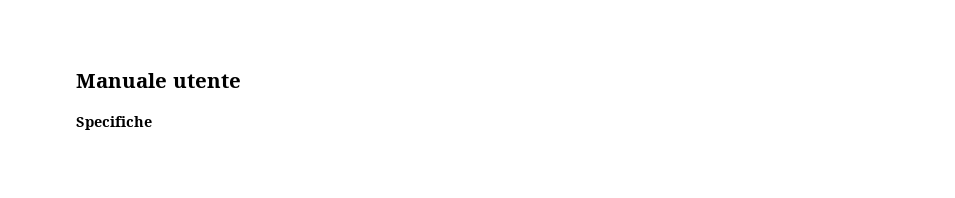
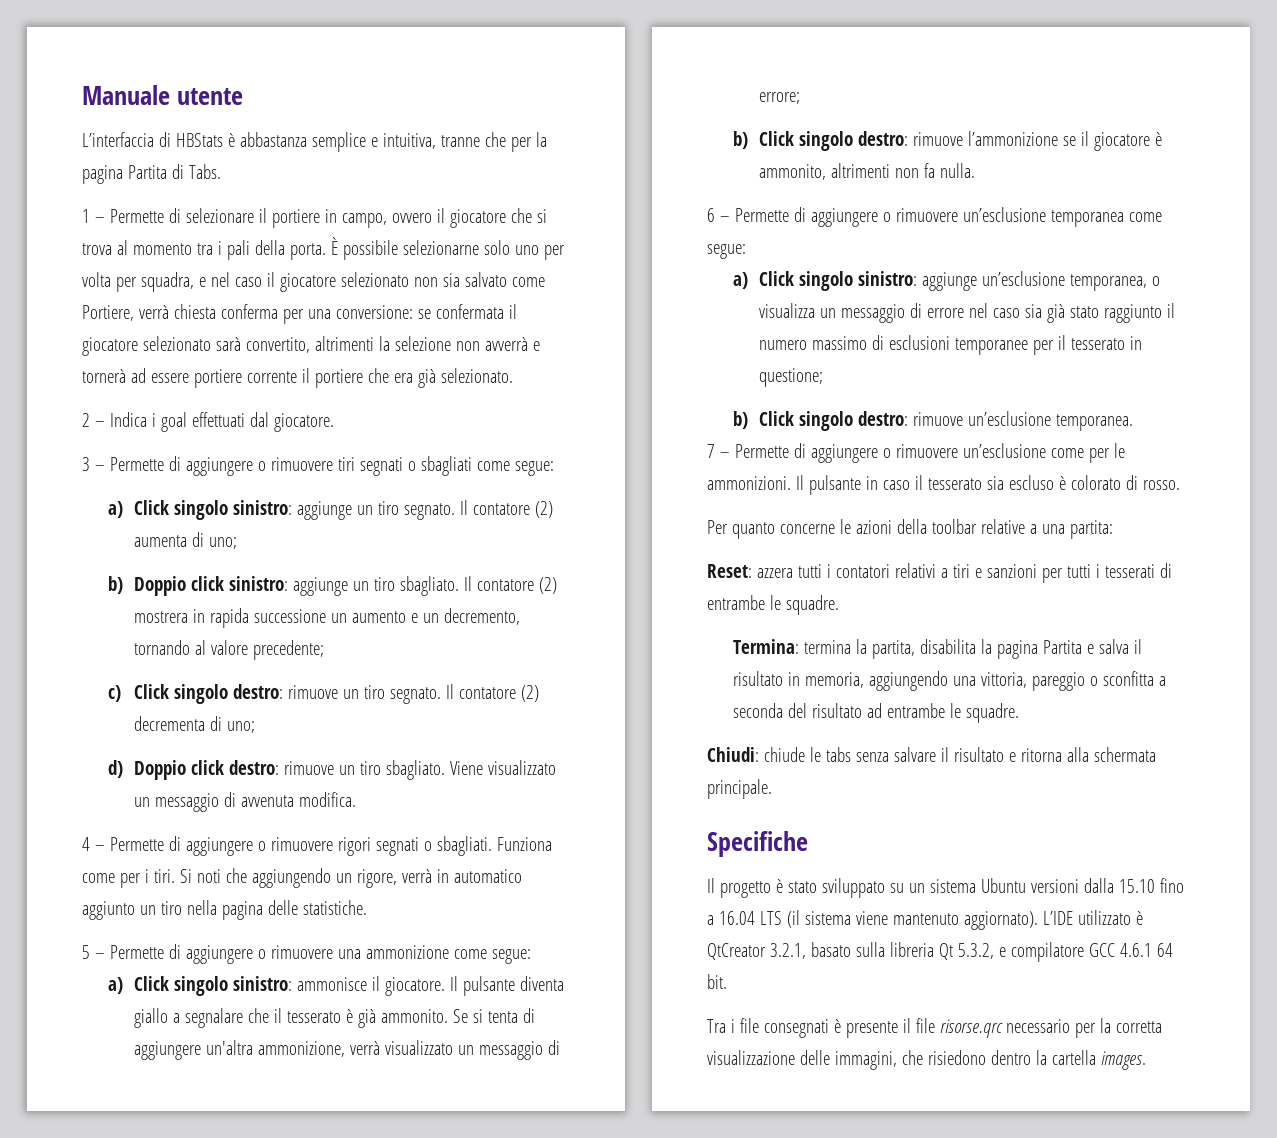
[76,116,152,130] Specifiche -> [82,132,547,152] [82,164,221,184] [82,208,547,228] [82,237,565,260] [82,272,545,292] [82,304,517,324] [82,336,540,356] [82,368,513,388] [82,412,334,432] [82,456,554,476] [108,500,554,520] [134,532,238,549] [108,576,558,596] [134,608,521,628] [134,640,325,660] [108,684,540,704] [134,716,256,733] [108,760,557,780] [134,792,357,812] [82,836,552,856] [82,868,522,888] [82,900,367,920] [82,944,531,964] [108,976,565,996] [134,1008,536,1028] [134,1040,561,1060] [759,92,801,104] [733,131,1163,151] [759,163,976,180] [707,207,1162,227] [707,244,746,259] [733,271,1161,291] [759,303,1176,323] [759,335,1143,355] [759,368,824,387] [733,411,1134,431] [707,443,1125,463] [707,475,1180,495] [707,519,1113,539] [707,563,1172,583] [707,595,839,615] [733,639,1143,659] [733,671,1167,691] [733,703,1020,723] [707,747,1156,762] [707,779,772,799] [707,831,808,857] [707,878,1184,898] [707,910,1143,930] [707,942,1173,962] [707,974,727,989] [707,1018,1162,1038] [707,1050,1146,1070] L’interfaccia di HBStats è abbastanza semplice e intuitiva, tranne che per la pagina Partita di Tabs. // 1 – Permette di selezionare il portiere in campo, ovvero il giocatore che si trova al momento tra i pali della porta. È possibile selezionarne solo uno per volta per squadra, e nel caso il giocatore selezionato non sia salvato come Portiere, verrà chiesta conferma per una conversione: se confermata il giocatore selezionato sarà convertito, altrimenti la selezione non avverrà e tornerà ad essere portiere corrente il portiere che era già selezionato. // 2 – Indica i goal effettuati dal giocatore. // 3 – Permette di aggiungere o rimuovere tiri segnati o sbagliati come segue: // a) Click singolo sinistro: aggiunge un tiro segnato. Il contatore (2) aumenta di uno; // b) Doppio click sinistro: aggiunge un tiro sbagliato. Il contatore (2) mostrera in rapida successione un aumento e un decremento, tornando al valore precedente; // c) Click singolo destro: rimuove un tiro segnato. Il contatore (2) decrementa di uno; // d) Doppio click destro: rimuove un tiro sbagliato. Viene visualizzato un messaggio di avvenuta modifica. // 4 – Permette di aggiungere o rimuovere rigori segnati o sbagliati. Funziona come per i tiri. Si noti che aggiungendo un rigore, verrà in automatico aggiunto un tiro nella pagina delle statistiche. // 5 – Permette di aggiungere o rimuovere una ammonizione come segue: // a) Click singolo sinistro: ammonisce il giocatore. Il pulsante diventa giallo a segnalare che il tesserato è già ammonito. Se si tenta di aggiungere un'altra ammonizione, verrà visualizzato un messaggio di errore; // b) Click singolo destro: rimuove l’ammonizione se il giocatore è ammonito, altrimenti non fa nulla. // 6 – Permette di aggiungere o rimuovere un’esclusione temporanea come segue: // a) Click singolo sinistro: aggiunge un’esclusione temporanea, o visualizza un messaggio di errore nel caso sia già stato raggiunto il numero massimo di esclusioni temporanee per il tesserato in questione; // b) Click singolo destro: rimuove un’esclusione temporanea. // 7 – Permette di aggiungere o rimuovere un’esclusione come per le ammonizioni. Il pulsante in caso il tesserato sia escluso è colorato di rosso. // Per quanto concerne le azioni della toolbar relative a una partita: // Reset: azzera tutti i contatori relativi a tiri e sanzioni per tutti i tesserati di entrambe le squadre. // Termina: termina la partita, disabilita la pagina Partita e salva il risultato in memoria, aggiungendo una vittoria, pareggio o sconfitta a seconda del risultato ad entrambe le squadre. // Chiudi: chiude le tabs senza salvare il risultato e ritorna alla schermata principale. // Specifiche // Il progetto è stato sviluppato su un sistema Ubuntu versioni dalla 15.10 fino a 16.04 LTS (il sistema viene mantenuto aggiornato). L’IDE utilizzato è QtCreator 3.2.1, basato sulla libreria Qt 5.3.2, e compilatore GCC 4.6.1 64 bit. // Tra i file consegnati è presente il file risorse.qrc necessario per la corretta visualizzazione delle immagini, che risiedono dentro la cartella images.

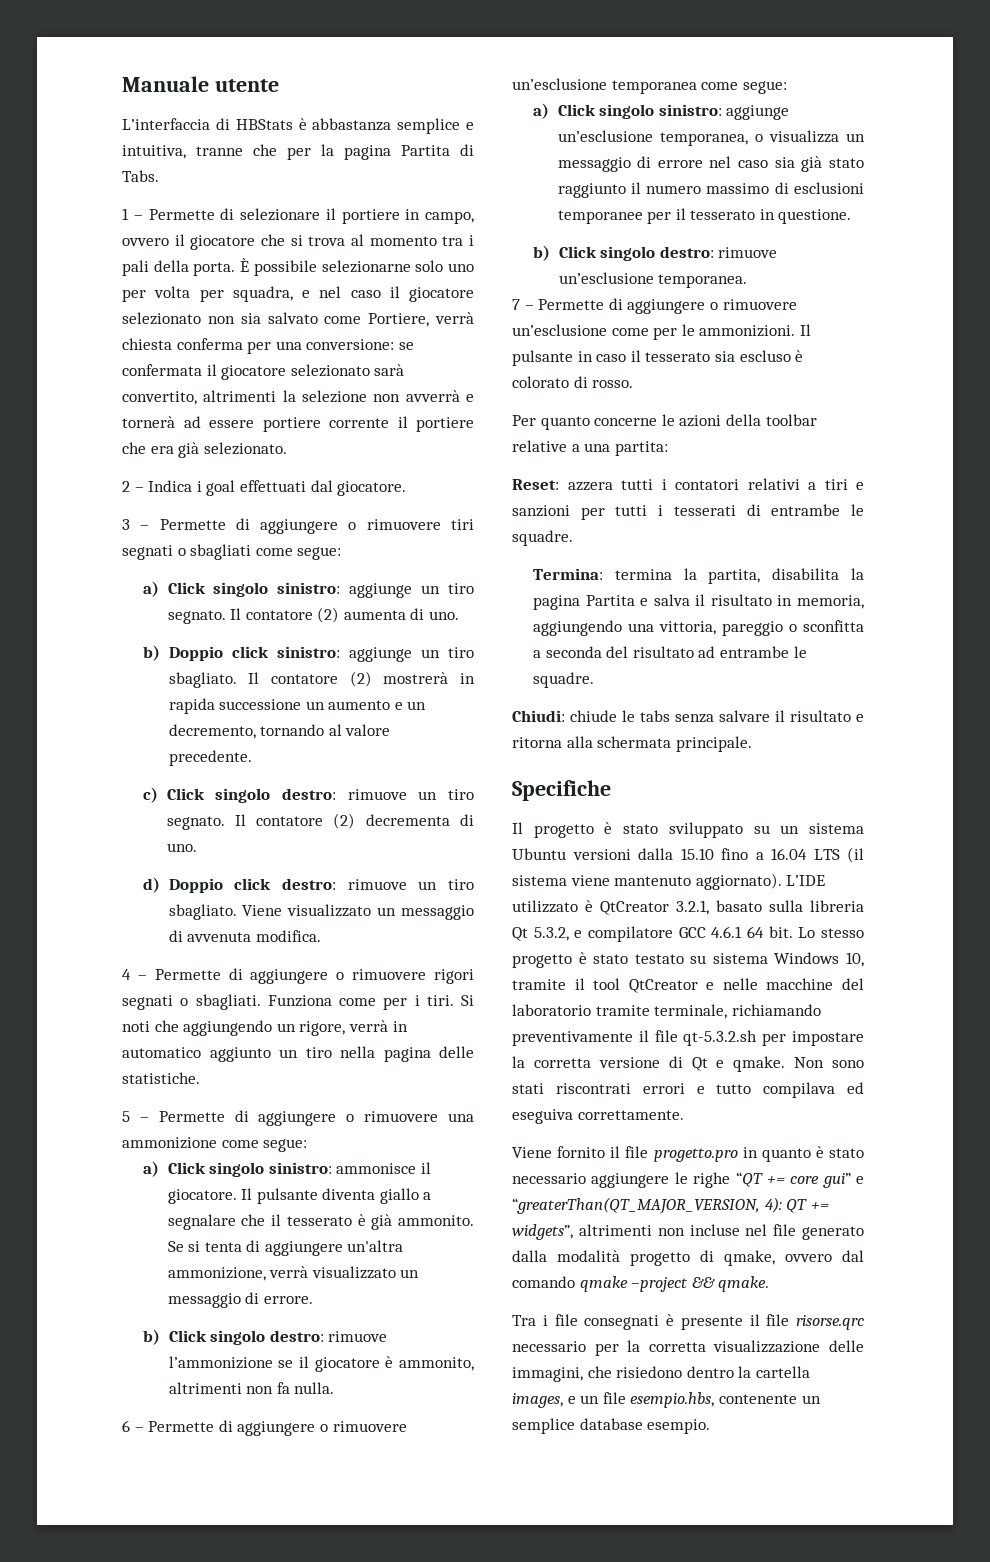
[209,537,238,549] uno; -> [429,611,460,620] uno.
[134,611,189,623] mostrera -> [383,672,449,684] mostrerà
[253,640,325,660] precedente; -> [168,750,252,766] precedente.
[227,721,256,733] uno; -> [166,843,197,852] uno.
[759,92,801,104] errore; -> [263,1296,313,1304] errore.
[759,368,824,387] questione; -> [778,209,852,224] questione.
(727, 981) none -> [798,927,864,938] [512,952,864,968] [512,978,864,993] [512,1004,821,1019] [512,1030,864,1046] [512,1056,864,1072] [512,1082,864,1098] [512,1109,684,1124] [512,1146,864,1162] [512,1172,864,1188] [512,1197,829,1214] [512,1224,864,1240] [512,1250,864,1266] [512,1276,770,1292] Lo stesso progetto è stato testato su sistema Windows 10, tramite il tool QtCreator e nelle macchine del laboratorio tramite terminale, richiamando preventivamente il file qt-5.3.2.sh per impostare la corretta versione di Qt e qmake. Non sono stati riscontrati errori e tutto compilava ed eseguiva correttamente. // Viene fornito il file progetto.pro in quanto è stato necessario aggiungere le righe “QT += core gui” e “greaterThan(QT_MAJOR_VERSION, 4): QT += widgets”, altrimenti non incluse nel file generato dalla modalità progetto di qmake, ovvero dal comando qmake –project && qmake.
[1100,1051,1146,1070] images. -> [512,1392,821,1408] [512,1418,711,1434] images, e un file esempio.hbs, contenente un semplice database esempio.

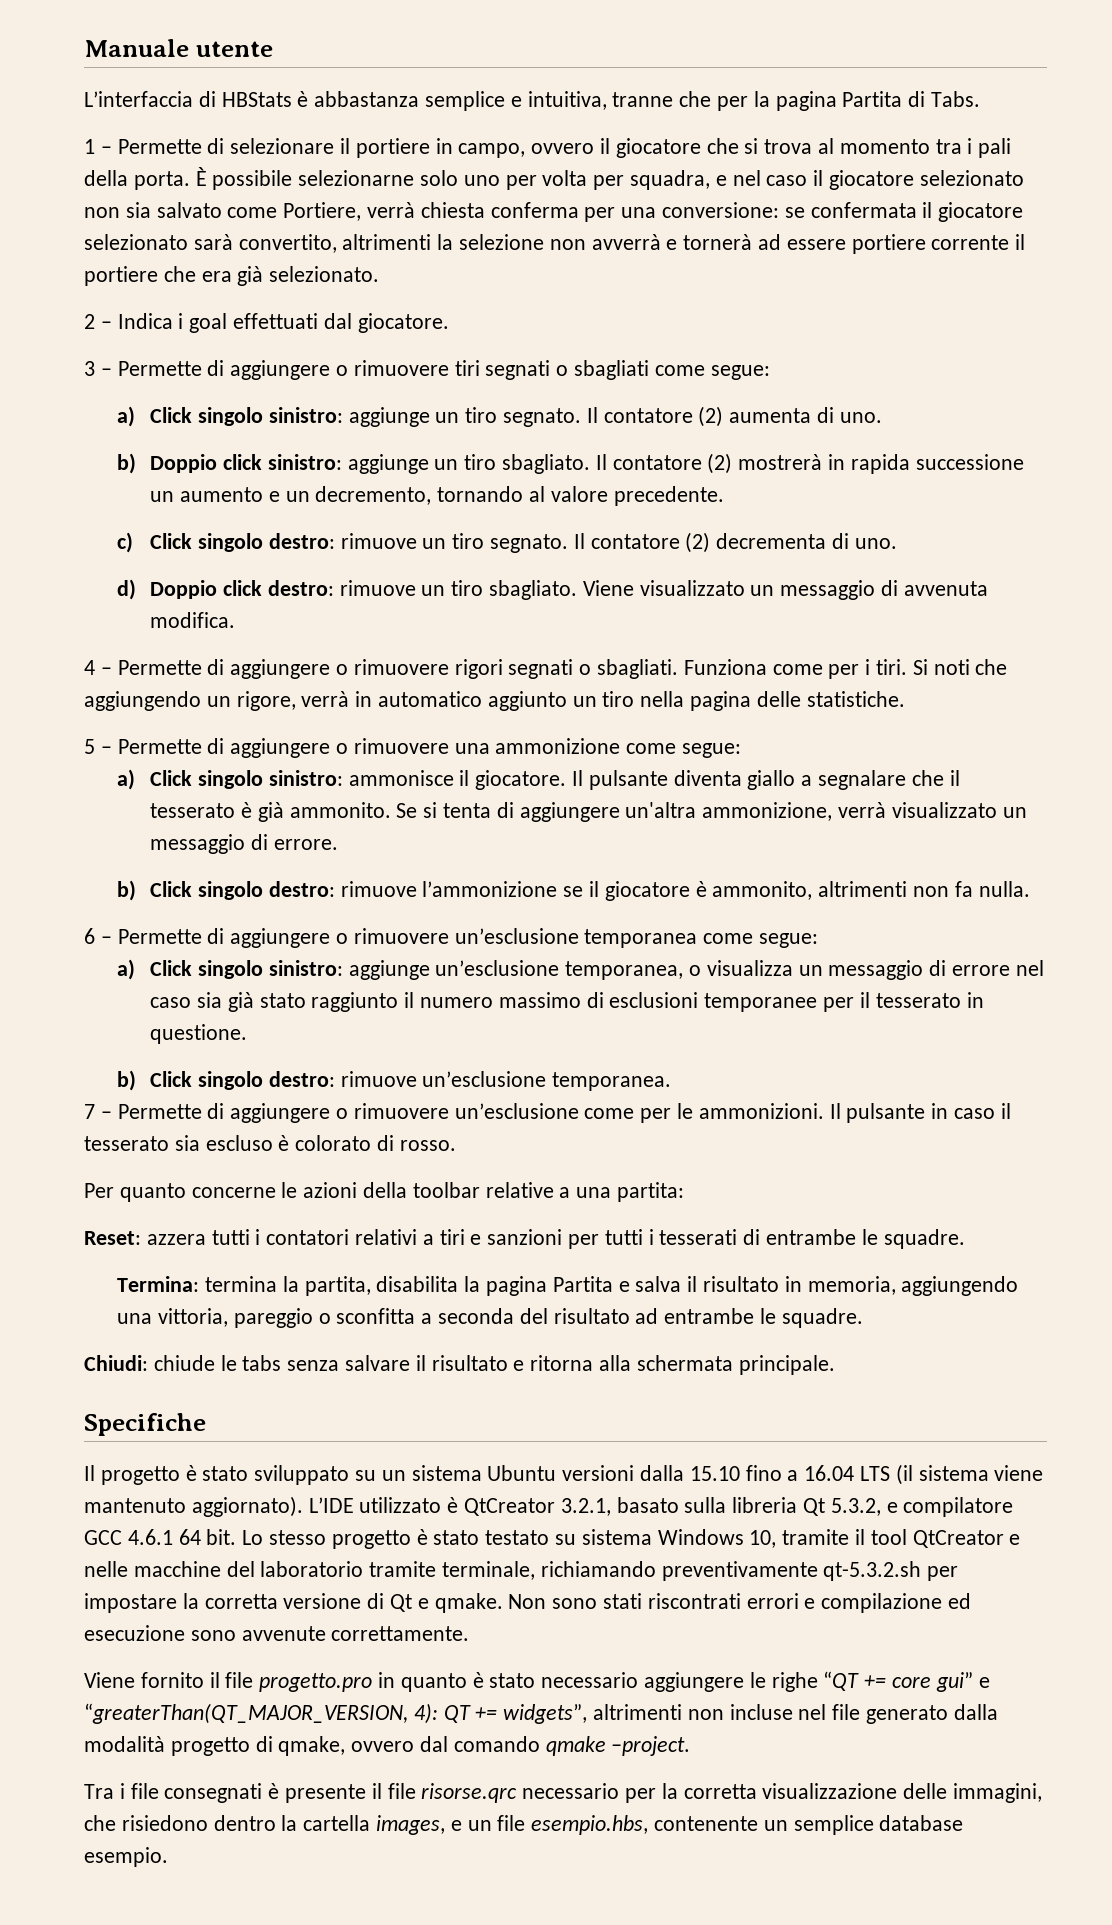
[638,1030,678,1042] il file -> (818, 1571) none
[716,1082,864,1098] [512,1109,573,1124] tutto compilava ed eseguiva -> [821,1593,972,1613] [84,1625,326,1641] compilazione ed esecuzione sono avvenute
[631,1276,770,1292] –project && qmake. -> [611,1736,691,1756] –project.

